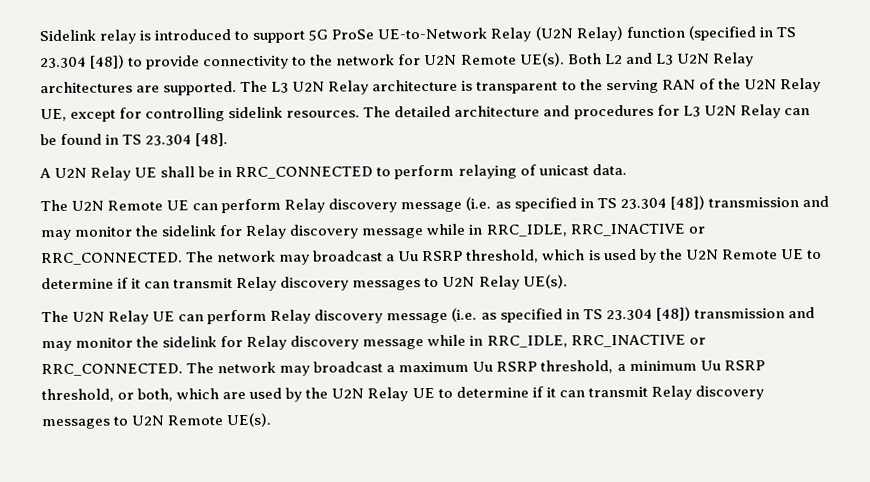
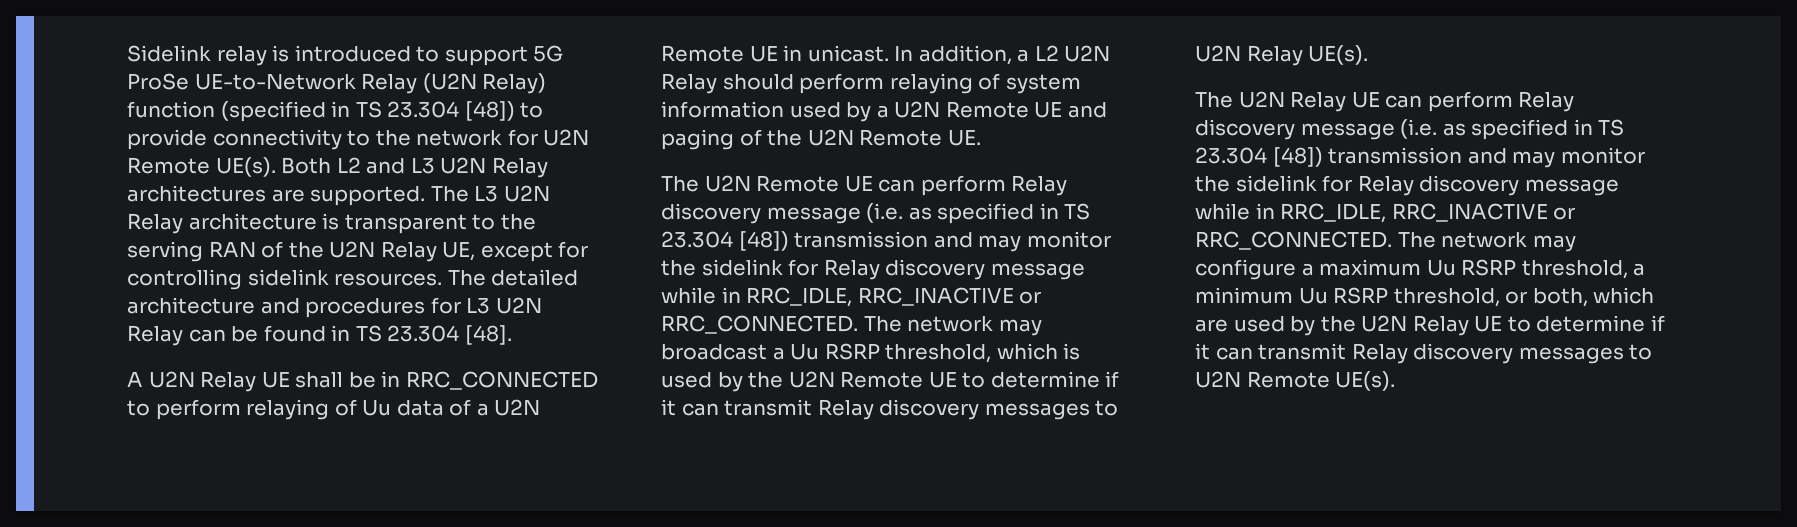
[538,163,627,176] unicast data. -> [362,399,541,416] [661,45,1111,65] [661,73,1081,94] [661,101,1107,122] [661,129,981,150] Uu data of a U2N Remote UE in unicast. In addition, a L2 U2N Relay should perform relaying of system information used by a U2N Remote UE and paging of the U2N Remote UE.
[313,361,384,373] broadcast -> [1195,259,1296,280] configure

